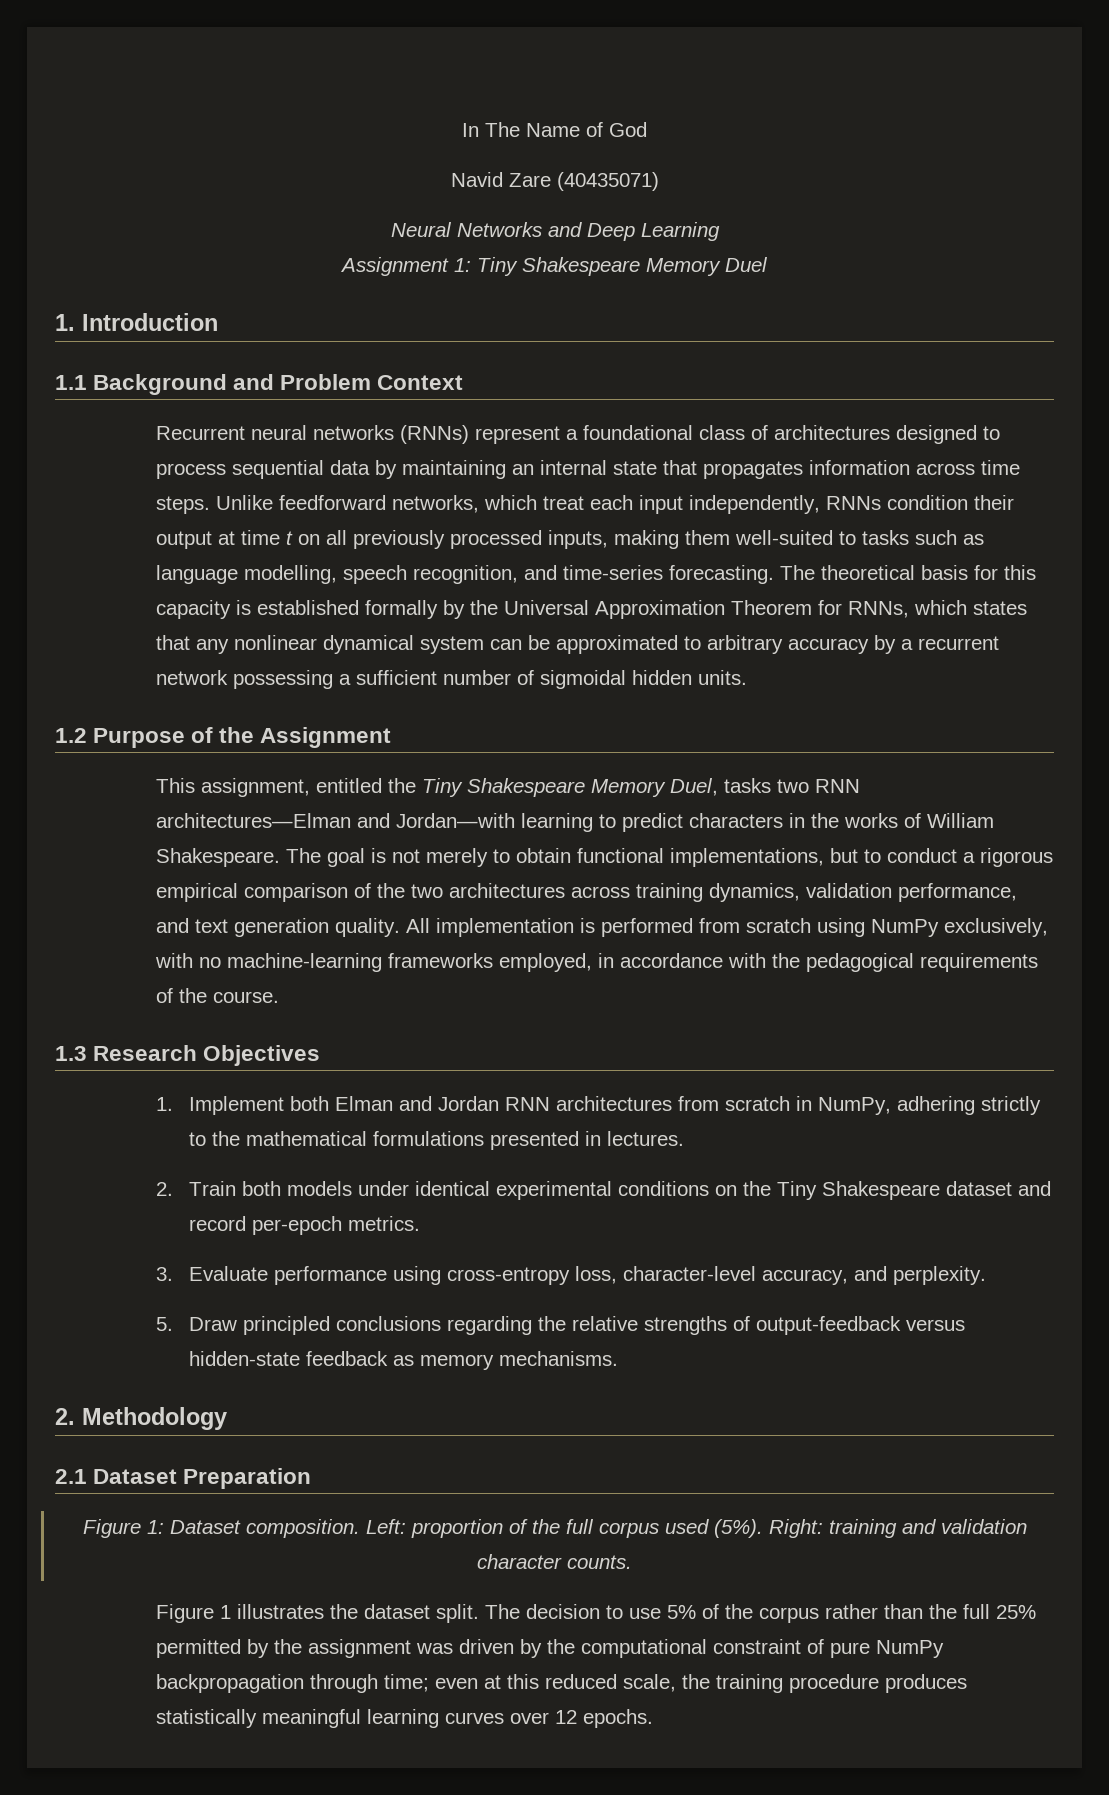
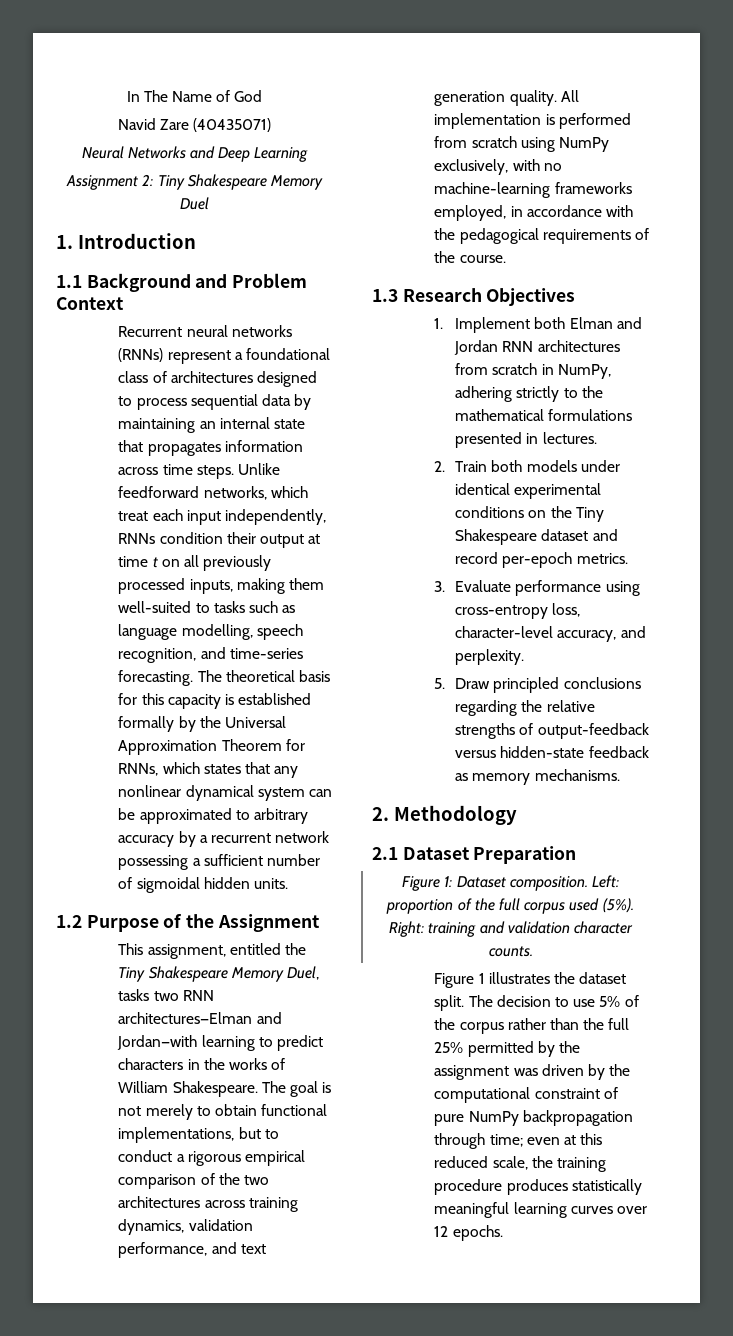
[454,258,471,272] 1: -> [142,174,154,186] 2:

